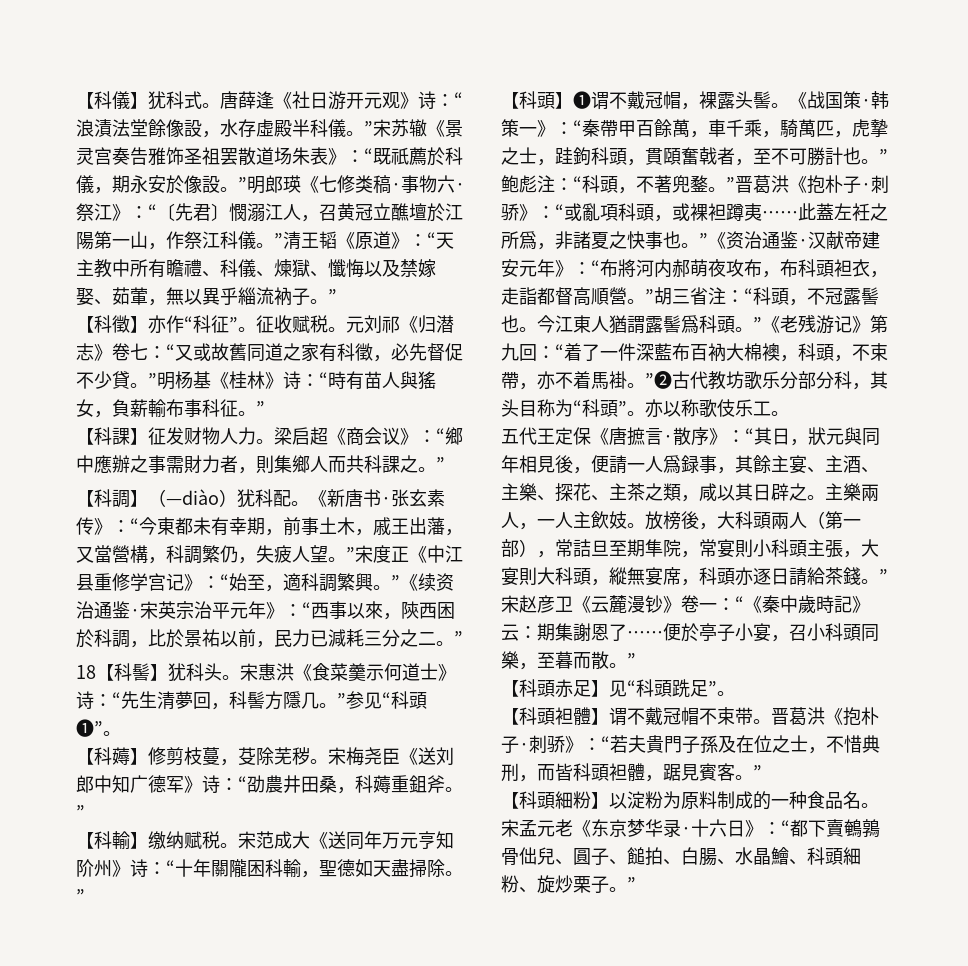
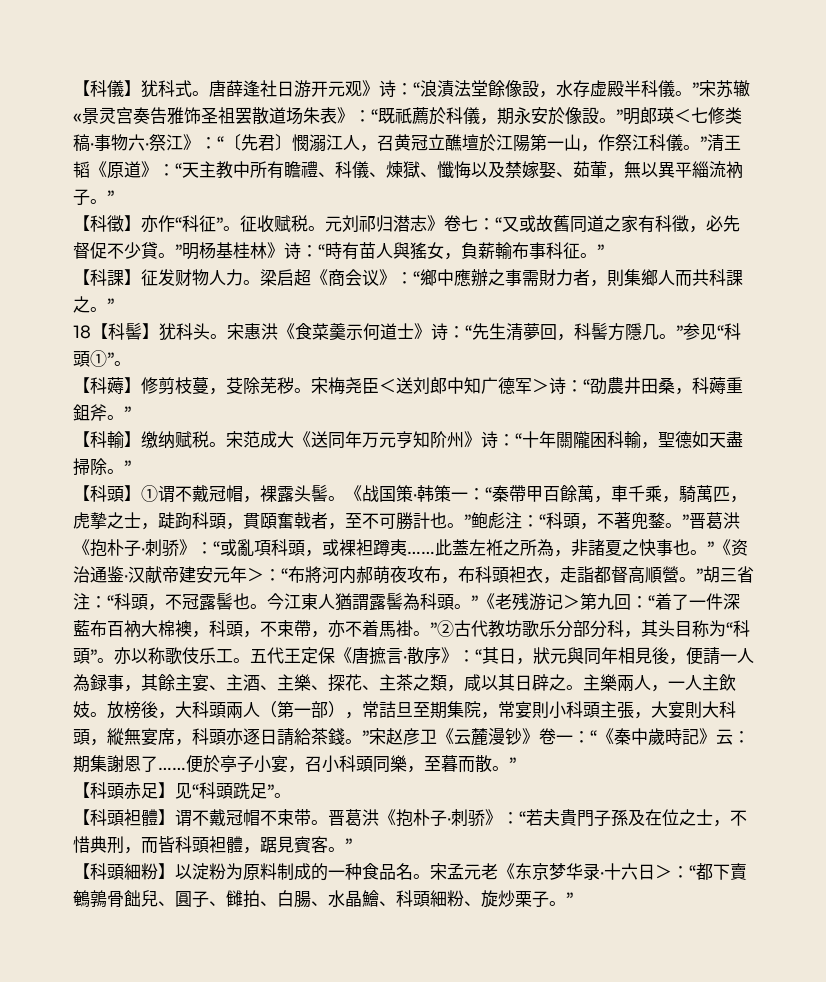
[274,92,292,109] 《 -> (260, 88) none
[256,119,274,137] 虛 -> [590,80,607,97] 虚
[427,120,445,137] 《 -> [73,113,82,122] «
[301,176,319,193] 《 -> [674,109,691,123] ＜
[220,287,238,305] 乎 -> [675,162,692,178] 平
[400,316,418,333] 《 -> (376, 223) none
[211,372,229,389] 《 -> (233, 250) none
[76,489,445,508] [76,517,463,536] [76,545,463,564] [76,573,454,592] [76,601,455,620] [76,629,463,648] // 【科調】（—diào）犹科配。《新唐书·张玄素传》：“今東都未有幸期，前事土木，戚王出藩，又當營構，科調繁仍，失疲人望。”宋度正《中江县重修学宫记》：“始至，適科調繁興。”《续资治通鉴·宋英宗治平元年》：“西事以來，陝西困於科調，比於景祐以前，民力已減耗三分之二。” -> (114, 304) none
[76,719,103,737] ❶” -> [90,350,114,367] ①”
[400,748,418,765] 《 -> [379,379,396,393] ＜
[184,776,202,793] 》 -> [532,379,549,393] ＞
[573,91,591,109] ❶ -> [141,485,158,502] ①
[537,120,555,137] 》 -> (468, 496) none
[555,147,591,166] 跬鉤 -> [158,512,192,530] 跿跔
[852,203,888,221] [501,231,537,250] 衽之所爲 -> [486,539,554,557] 袵之所為
[555,260,573,277] 》 -> [247,568,264,582] ＞
[681,315,699,334] 爲 -> [403,593,420,611] 為
[852,316,870,333] 》 -> [563,595,580,609] ＞
[645,371,672,389] ”❷ -> [430,620,454,637] ”②
(789, 413) // -> (250, 660) none
[663,455,681,474] 爲 -> [73,674,90,692] 為
[645,539,663,557] 隼 -> [447,701,464,718] 集
[745,820,763,837] 》 -> [655,865,672,879] ＞
[519,847,537,865] 㑁 -> [124,890,141,907] 飿
[627,847,645,865] 䭔 -> [226,890,243,907] 雠

